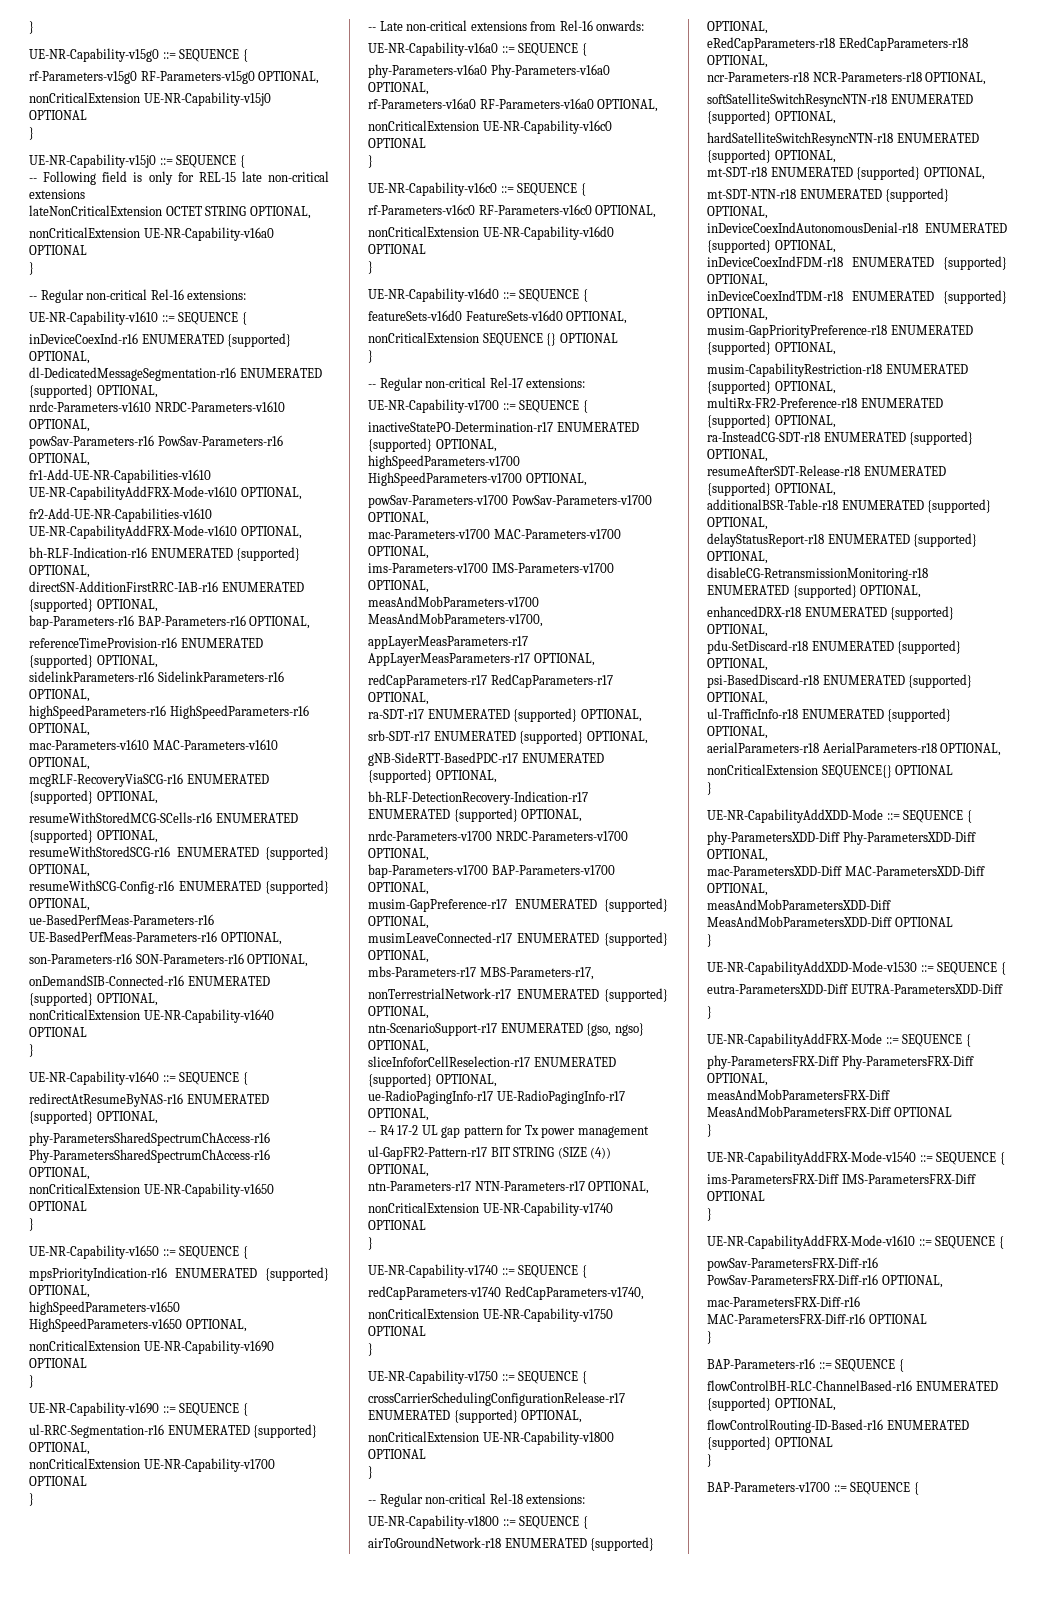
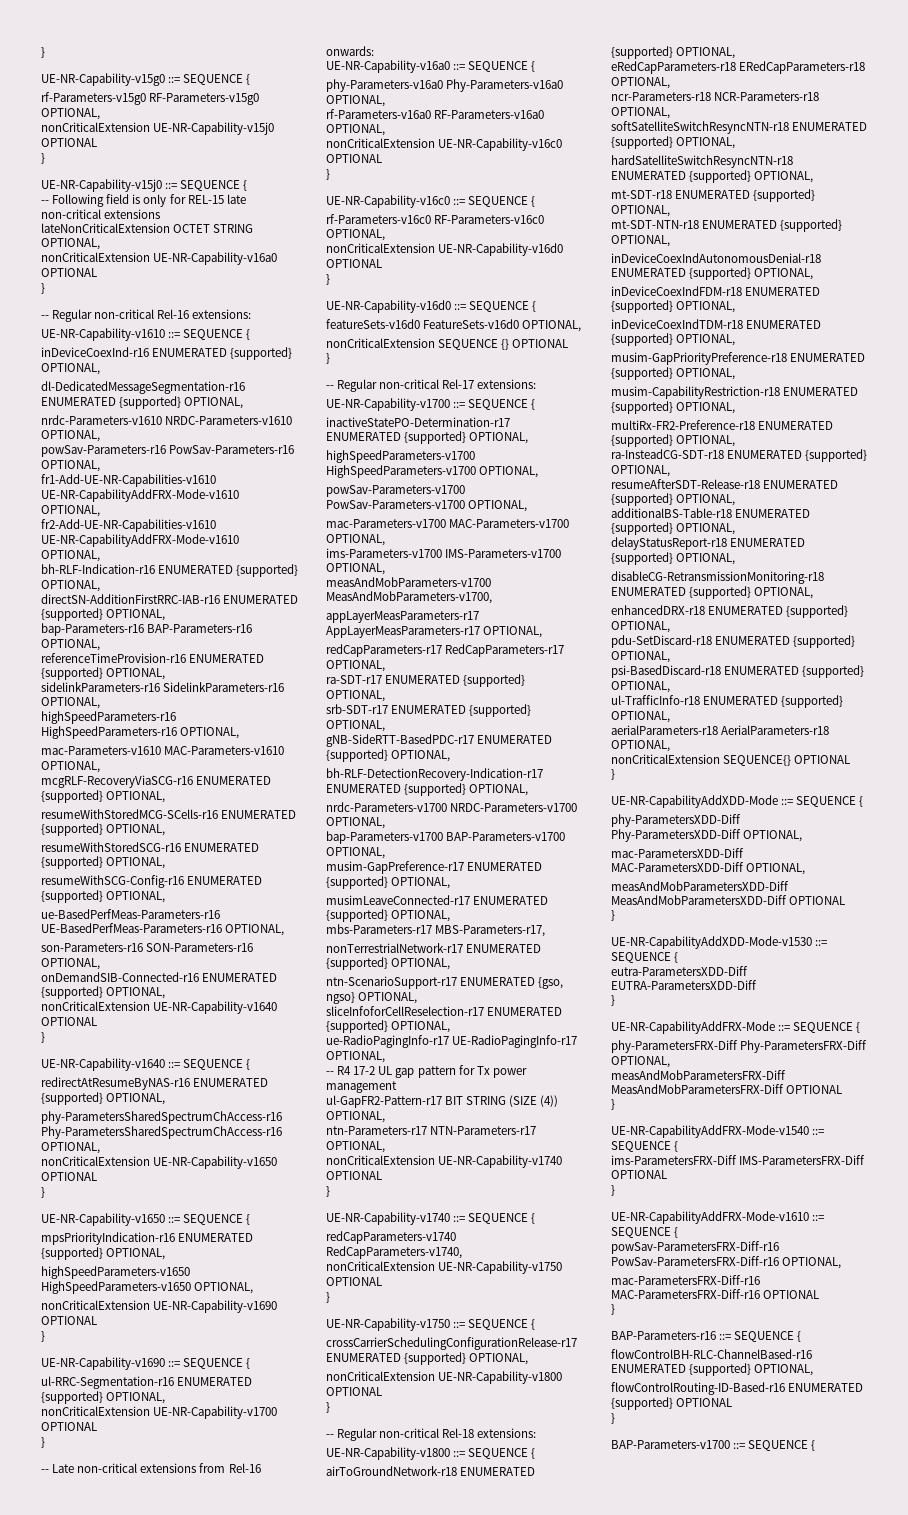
[707,499,838,510] additionalBSR-Table-r18 -> [611,508,732,518] additionalBS-Table-r18

